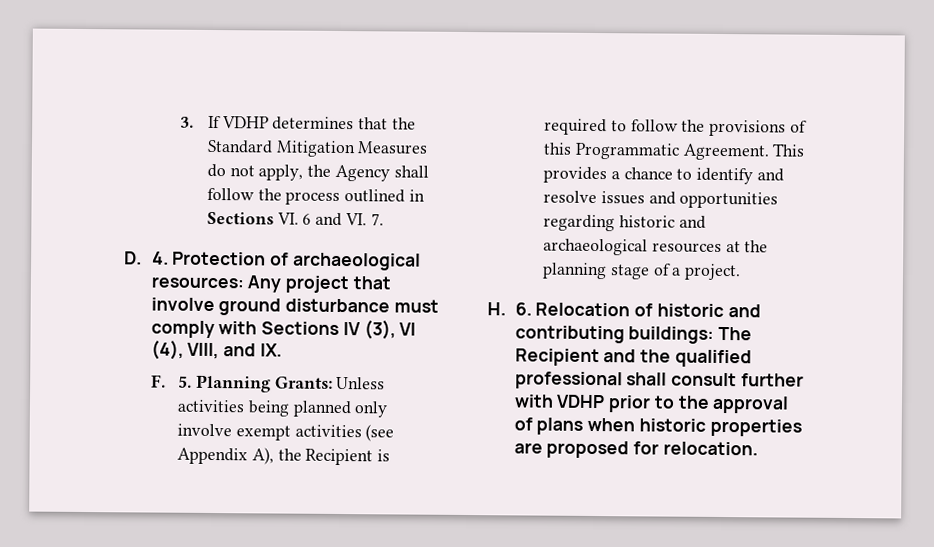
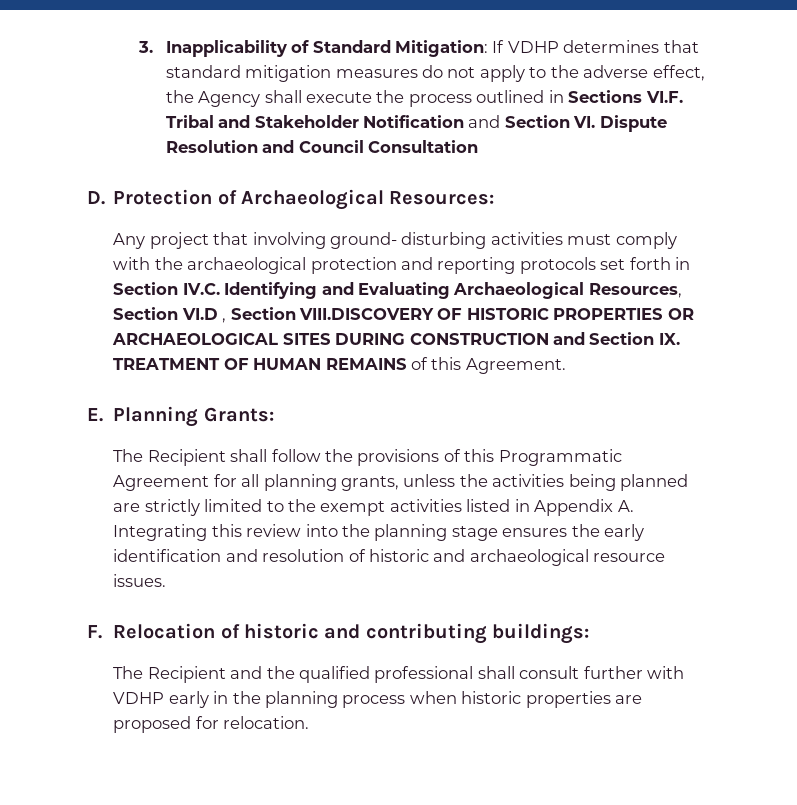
[207,115,416,131] [206,139,429,158] [206,163,304,181] If VDHP determines that the Standard Mitigation Measures do not apply, -> [165,40,699,57] [165,65,705,82] Inapplicability of Standard Mitigation: If VDHP determines that standard mitigation measures do not apply to the adverse effect,
[206,187,254,201] follow -> [306,92,373,103] execute
[276,212,384,227] VI. 6 and VI. 7. -> [645,91,683,103] [165,115,667,132] [165,140,479,153] VI.F. Tribal and Stakeholder Notification and Section VI. Dispute Resolution and Council Consultation
[151,251,169,265] 4. -> (105, 198) none
[292,252,421,271] [150,276,244,289] archaeological resources: -> [241,189,495,210] Archaeological Resources: //
[150,297,439,316] [150,320,417,340] [150,340,282,360] [150,374,386,393] [177,399,388,418] [177,423,395,442] [177,447,391,466] [544,118,628,136] involve ground disturbance must comply with Sections IV (3), VI (4), VIII, and IX. // F. 5. Planning Grants: Unless activities being planned only involve exempt activities (see Appendix A), the Recipient is required to -> [252,232,677,249] [113,257,691,274] [113,282,682,299] [113,307,694,323] [112,332,680,345] [113,357,566,374] [87,406,274,427] [113,449,268,466] involving ground- disturbing activities must comply with the archaeological protection and reporting protocols set forth in Section IV.C. Identifying and Evaluating Archaeological Resources, Section VI.D , Section VIII.DISCOVERY OF HISTORIC PROPERTIES OR ARCHAEOLOGICAL SITES DURING CONSTRUCTION and Section IX. TREATMENT OF HUMAN REMAINS of this Agreement. // E. Planning Grants: // The Recipient shall
[682,143,806,161] [543,166,784,185] [543,190,779,209] [543,214,706,232] [543,238,769,256] [542,262,742,281] [487,302,532,316] Agreement. This provides a chance to identify and resolve issues and opportunities regarding historic and archaeological resources at the planning stage of a project. // H. 6. -> [113,474,689,491] [113,499,634,516] [113,524,645,541] [113,549,666,566] [113,574,167,587] [87,625,102,639] Agreement for all planning grants, unless the activities being planned are strictly limited to the exempt activities listed in Appendix A. Integrating this review into the planning stage ensures the early identification and resolution of historic and archaeological resource issues. // F.
(715, 335) none -> (590, 633) //
[608,395,790,414] [513,417,584,435] prior to the approval of plans -> [168,691,406,708] early in the planning process

